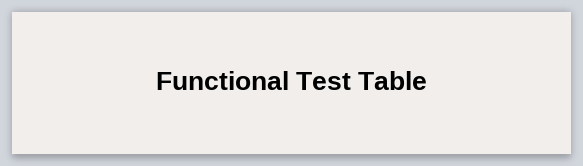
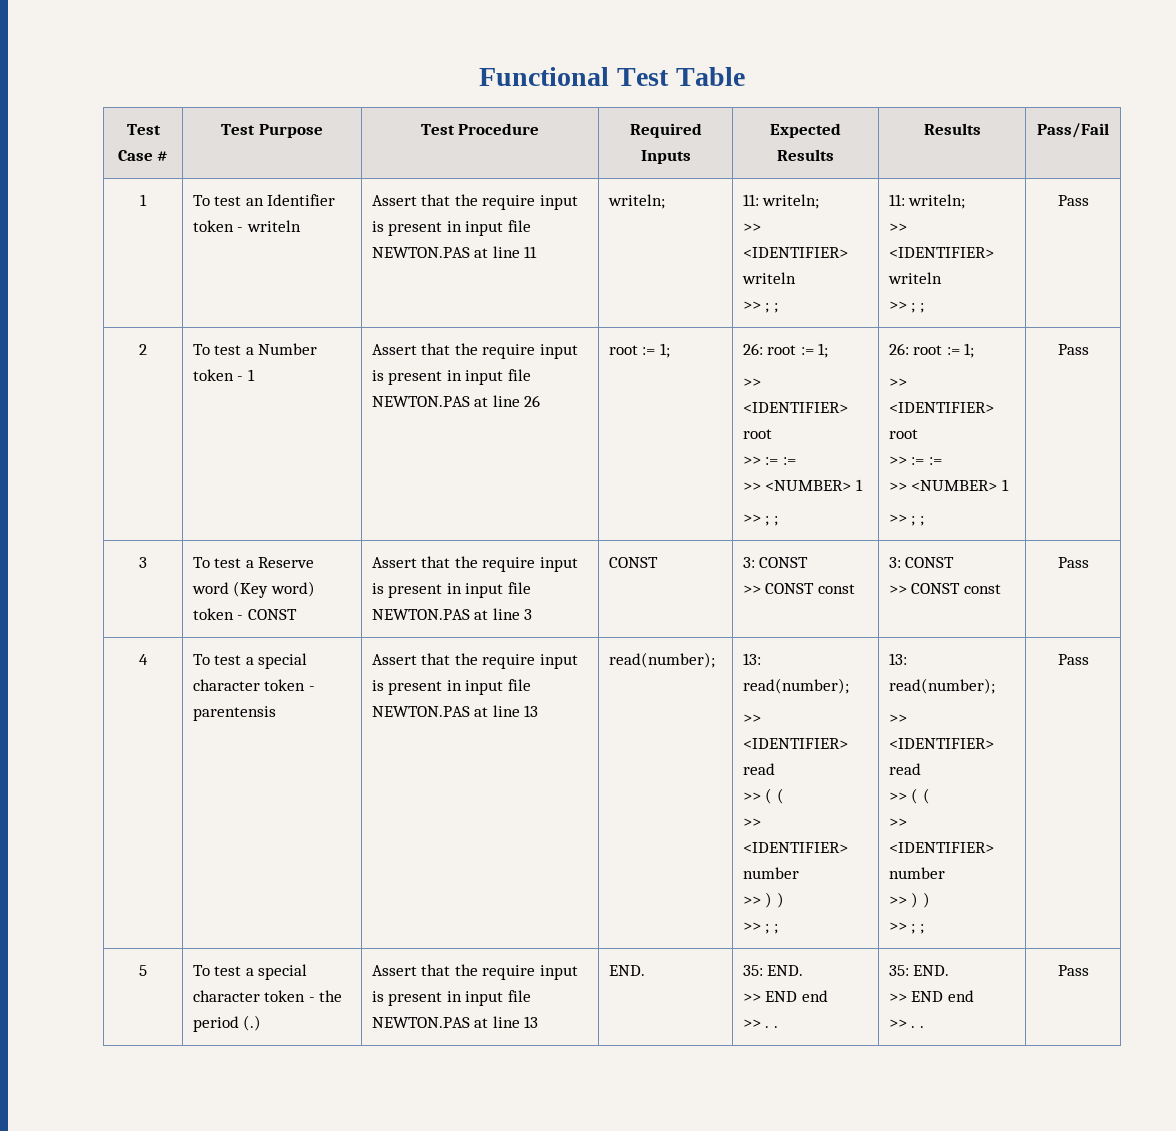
(428, 80) none -> [126,124,161,135] [117,150,169,161] [221,124,323,138] [420,123,540,135] [629,123,702,138] [640,150,691,164] [770,123,841,138] [777,149,834,161] [923,123,981,135] [1037,123,1109,138] [140,194,147,206] [192,194,336,206] [192,220,301,232] [371,194,579,210] [371,220,532,236] [371,246,538,258] [607,194,665,209] [742,194,820,209] [742,223,761,232] [742,247,848,258] [741,272,796,284] [742,301,778,313] [888,194,966,209] [888,223,907,232] [888,247,994,258] [887,272,942,284] [888,301,924,313] [1057,195,1089,206] [139,344,147,355] [192,343,318,355] [192,369,255,381] [371,343,579,359] [371,369,532,385] [371,395,541,407] [608,343,670,358] [742,343,829,358] [742,378,761,387] [742,402,848,413] [742,429,772,439] [742,456,796,465] [742,479,863,491] [742,514,778,526] [888,343,975,358] [888,378,907,387] [888,402,994,413] [888,429,918,439] [888,456,942,465] [888,479,1009,491] [888,514,924,526] [1057,344,1089,355] [139,557,147,568] [192,557,315,568] [191,581,315,598] [192,608,297,620] [371,556,579,572] [371,582,532,598] [371,608,533,620] [608,557,658,568] [742,557,809,568] [742,583,855,594] [888,557,955,568] [888,583,1001,594] [1057,557,1089,568] [139,654,148,665] [192,653,308,669] [192,679,315,691] [192,706,276,721] [371,653,579,669] [371,679,532,695] [371,705,539,717] [608,652,715,668] [742,653,761,665] [742,678,849,694] [742,714,761,723] [742,738,848,749] [742,763,775,775] [742,788,784,804] [742,818,761,827] [742,842,848,853] [742,867,799,879] [742,892,784,908] [742,922,778,934] [888,653,907,665] [888,678,995,694] [888,714,907,723] [888,738,994,749] [888,763,921,775] [888,788,930,804] [888,818,907,827] [888,842,994,853] [888,867,945,879] [888,892,930,908] [888,922,924,934] [1057,654,1089,665] [139,965,147,976] [192,964,308,980] [192,990,343,1002] [192,1015,262,1032] [371,964,579,980] [371,990,532,1006] [371,1016,539,1028] [608,965,645,976] [742,965,804,976] [742,990,828,1002] [742,1019,778,1028] [888,965,950,976] [888,990,974,1002] [888,1019,924,1028] [1057,965,1089,976] // Test Case # | Test Purpose | Test Procedure | Required Inputs | Expected Results | Results | Pass/Fail // 1 | To test an Identifier token - writeln | Assert that the require input is present in input file NEWTON.PAS at line 11 | writeln; | 11: writeln; // >> <IDENTIFIER> writeln // >> ; ; | 11: writeln; // >> <IDENTIFIER> writeln // >> ; ; | Pass // 2 | To test a Number token - 1 | Assert that the require input is present in input file NEWTON.PAS at line 26 | root := 1; | 26: root := 1; // >> <IDENTIFIER> root // >> := := // >> <NUMBER> 1 // >> ; ; | 26: root := 1; // >> <IDENTIFIER> root // >> := := // >> <NUMBER> 1 // >> ; ; | Pass // 3 | To test a Reserve word (Key word) token - CONST | Assert that the require input is present in input file NEWTON.PAS at line 3 | CONST | 3: CONST // >> CONST const | 3: CONST // >> CONST const | Pass // 4 | To test a special character token - parentensis | Assert that the require input is present in input file NEWTON.PAS at line 13 | read(number); | 13: read(number); // >> <IDENTIFIER> read // >> ( ( // >> <IDENTIFIER> number // >> ) ) // >> ; ; | 13: read(number); // >> <IDENTIFIER> read // >> ( ( // >> <IDENTIFIER> number // >> ) ) // >> ; ; | Pass // 5 | To test a special character token - the period (.) | Assert that the require input is present in input file NEWTON.PAS at line 13 | END. | 35: END. // >> END end // >> . . | 35: END. // >> END end // >> . . | Pass

